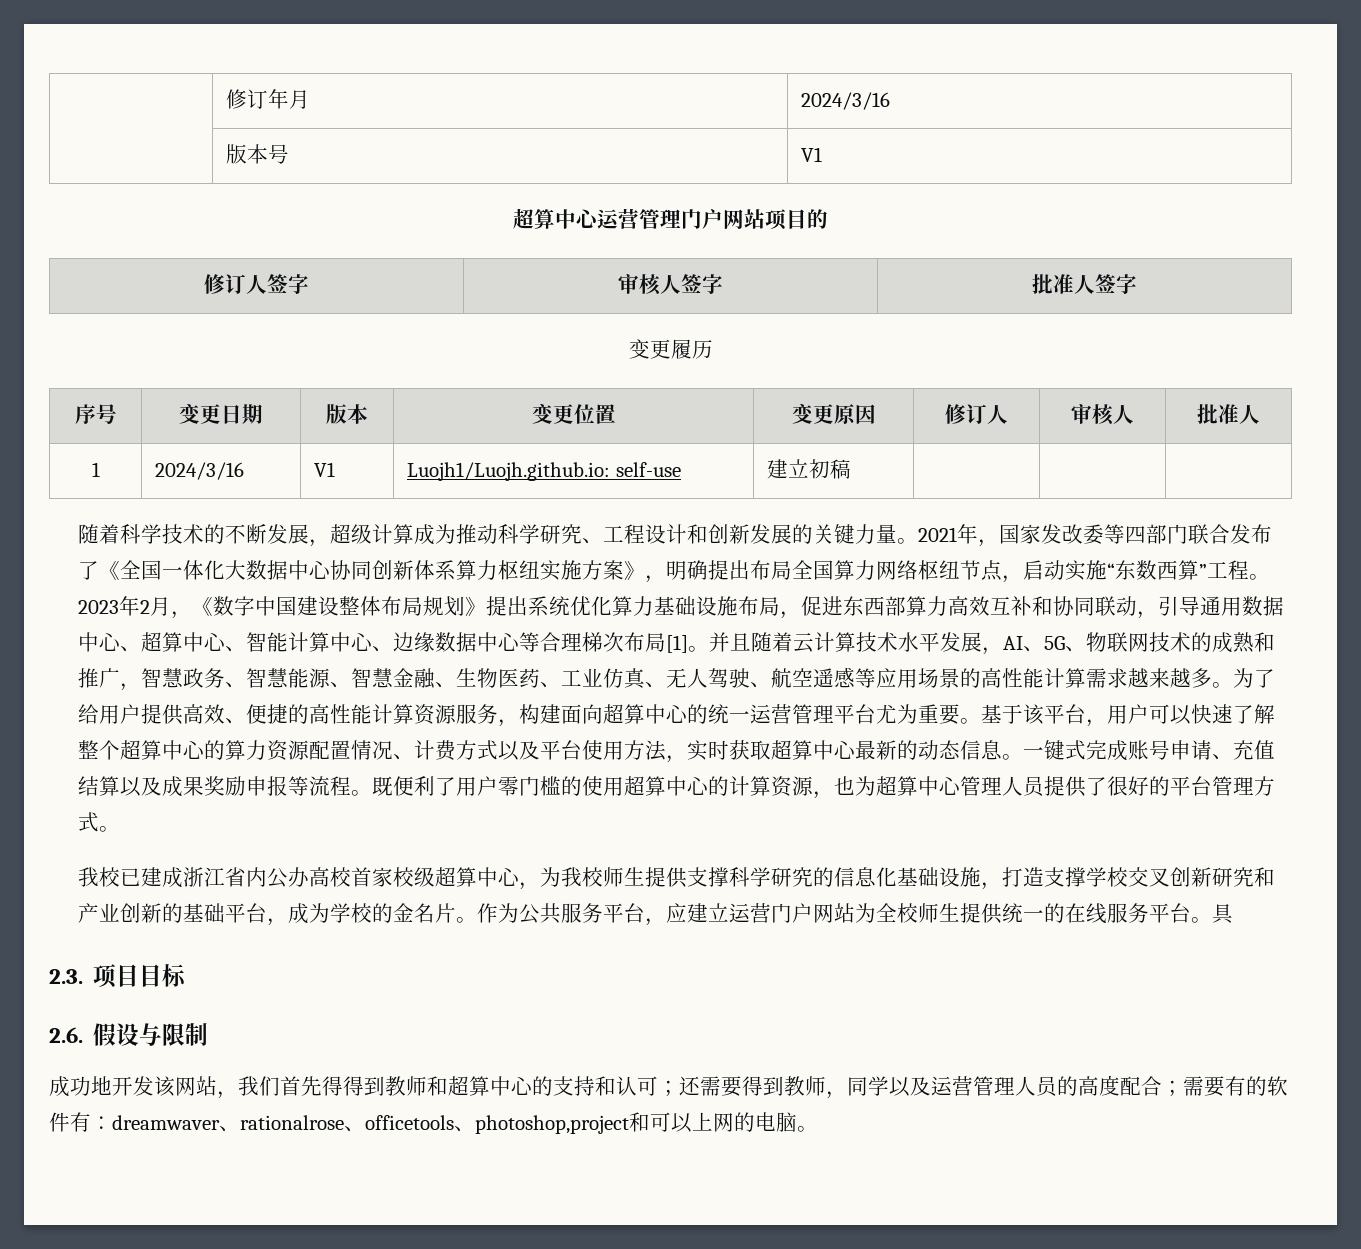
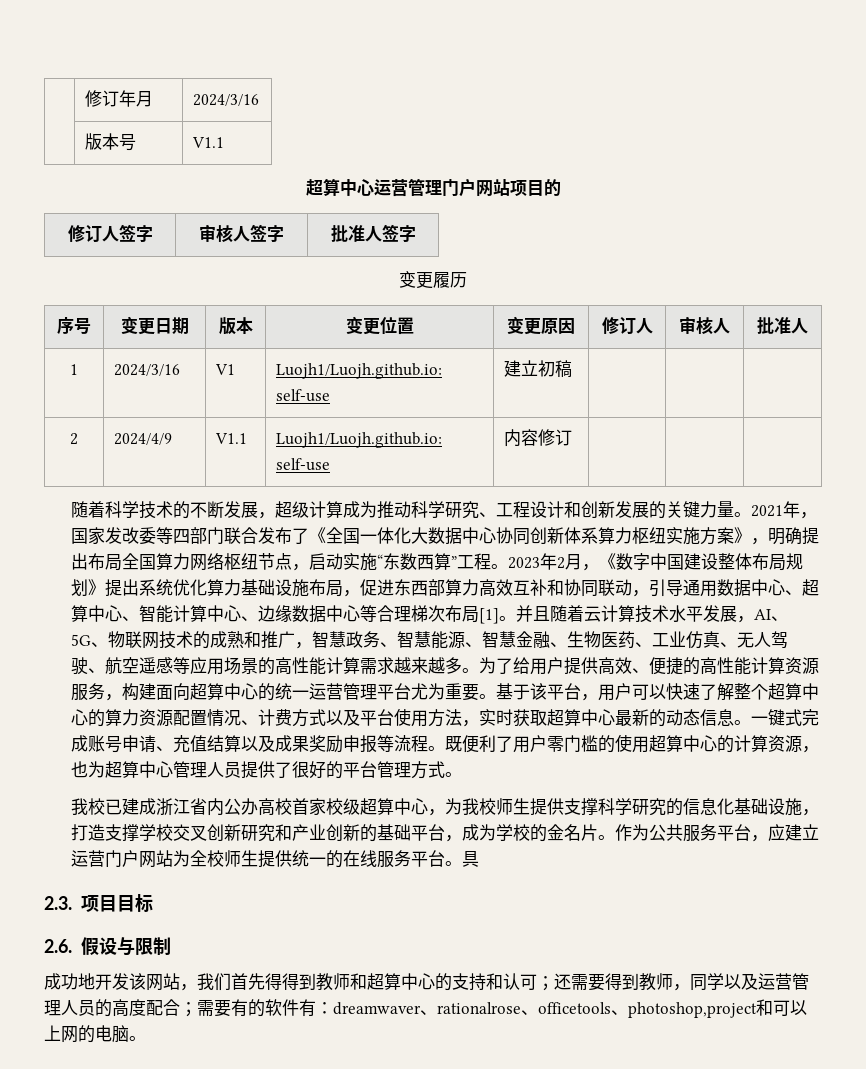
[801,147,823,162] V1 -> [191,137,224,148] V1.1
(852, 469) none -> [70,433,78,445] [113,433,172,445] [214,433,247,444] [275,432,442,448] [275,458,330,471] [503,429,572,447] // 2 | 2024/4/9 | V1.1 | Luojh1/Luojh.github.io: self-use | 内容修订 | | |

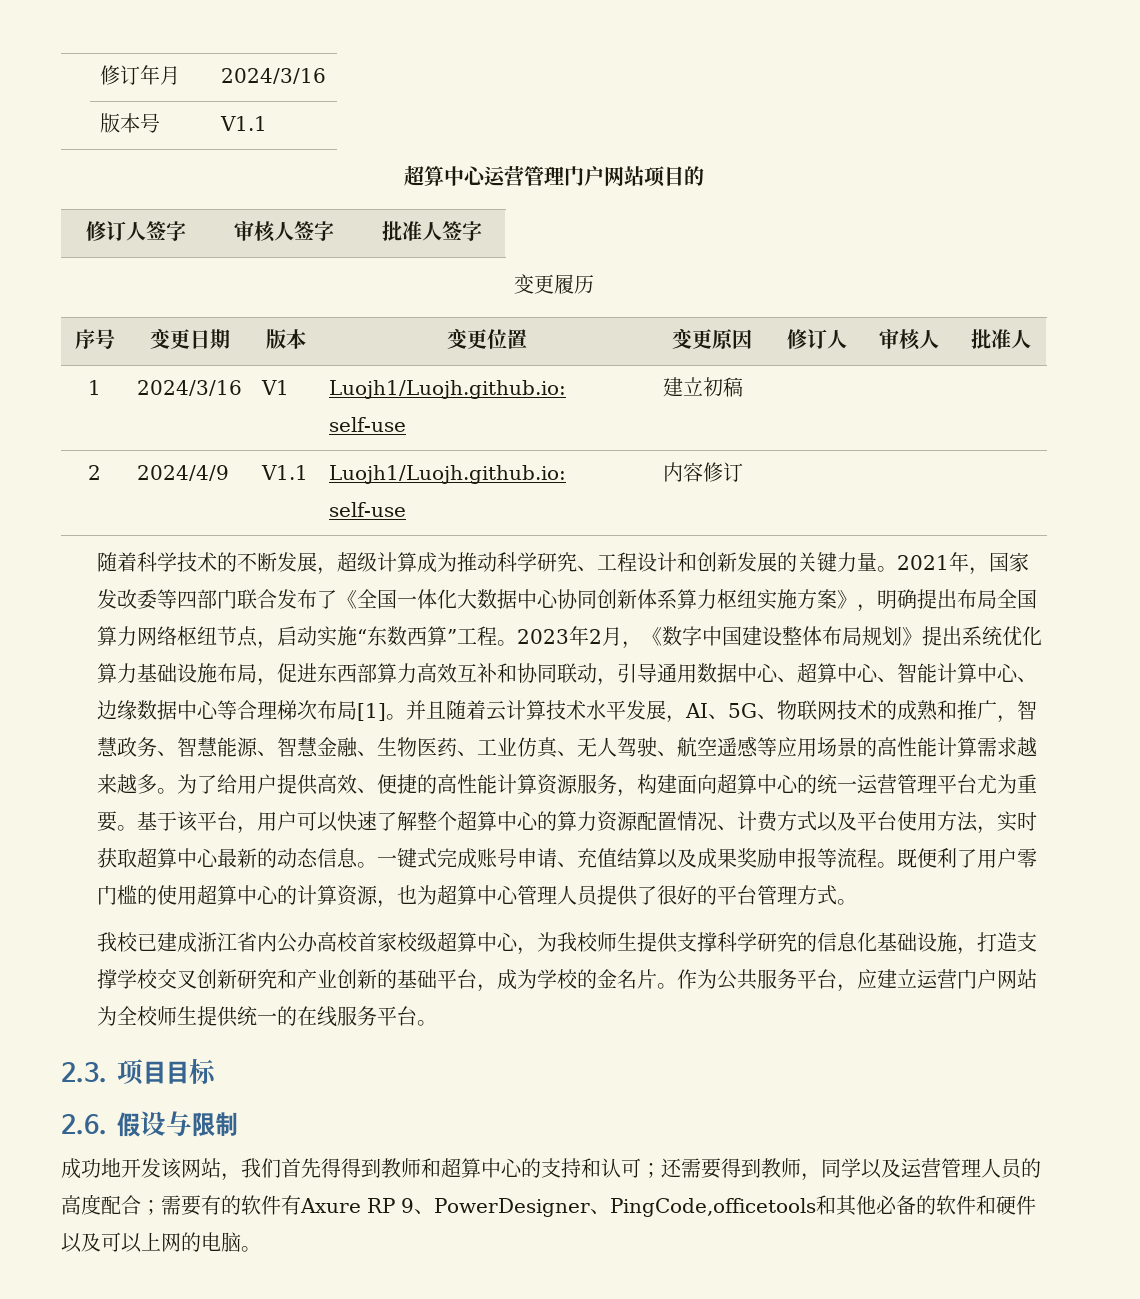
[462,851,480,867] 具 -> (437, 1023) none
[316,999,773,1018] ：dreamwaver、rationalrose、officetools、photoshop,project和 -> [300,1195,1036,1217] [61,1233,101,1253] Axure RP 9、PowerDesigner、PingCode,officetools和其他必备的软件和硬件以及

